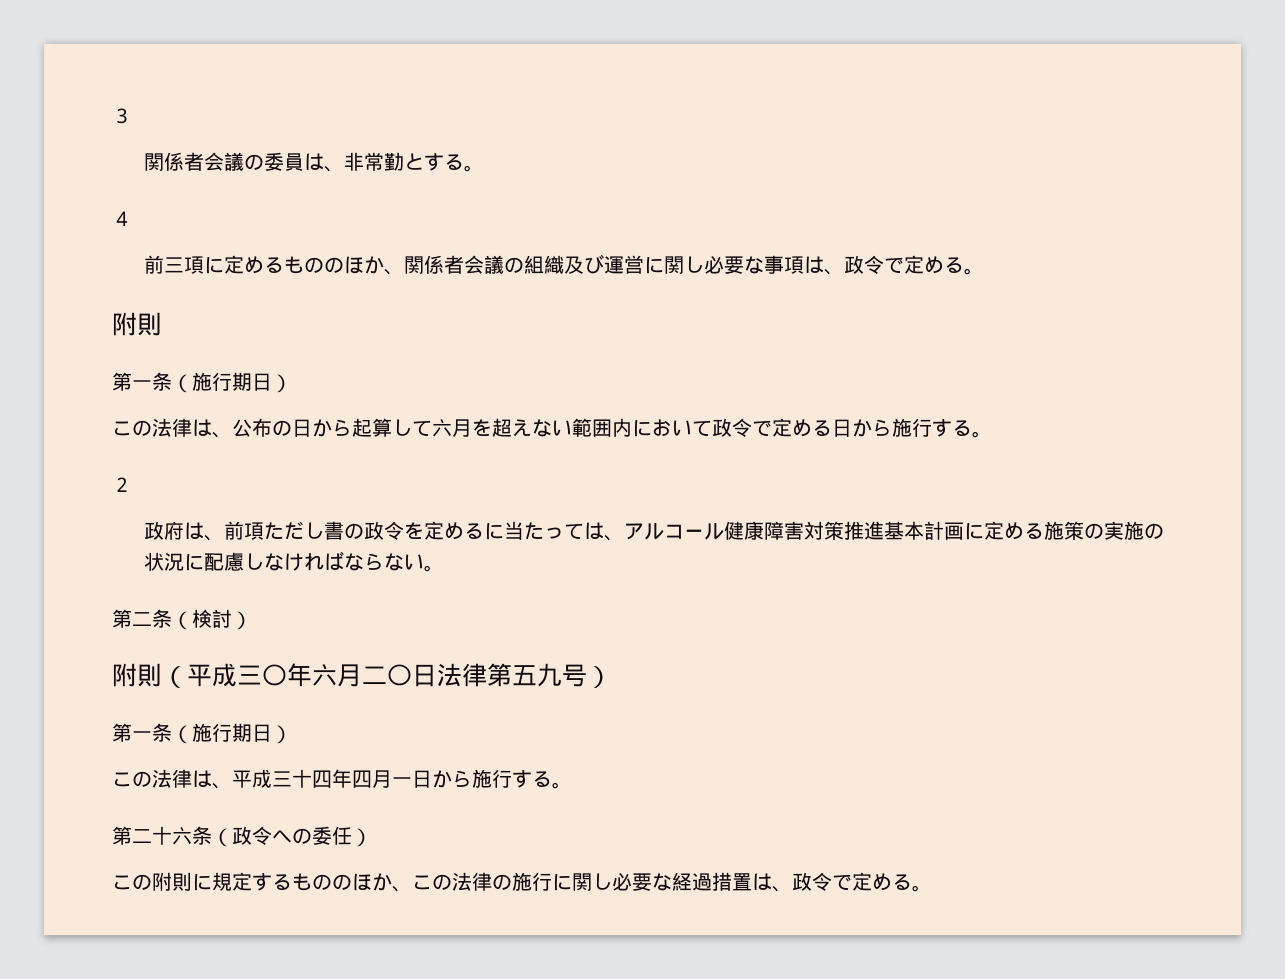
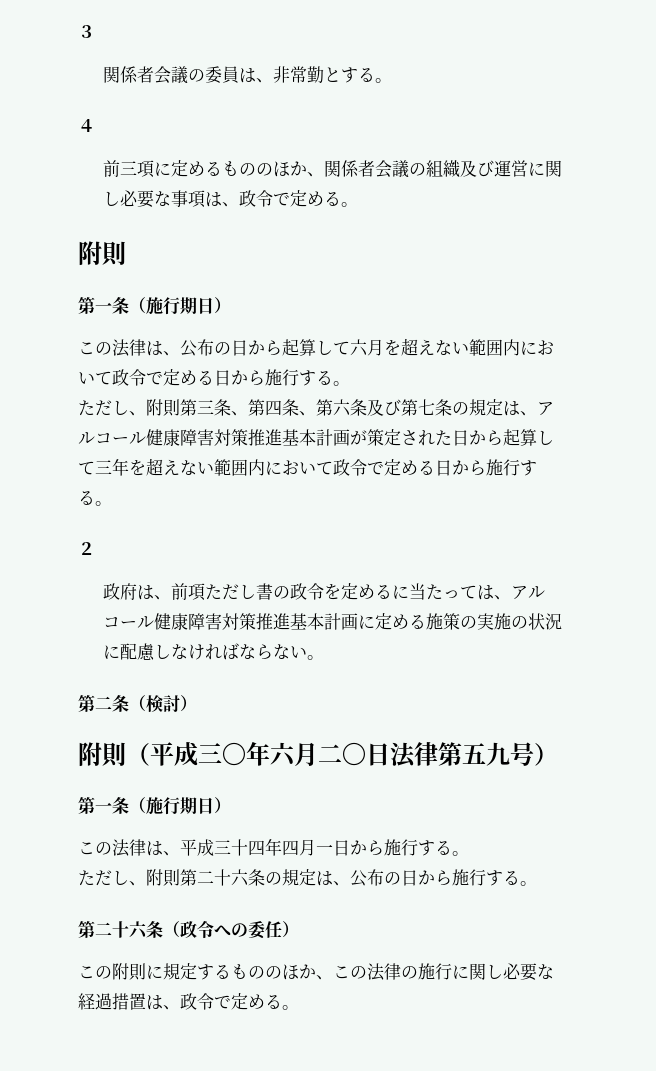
(992, 434) none -> [78,399,554,417] [78,429,554,446] [78,458,537,476] [78,490,112,506] // ただし、附則第三条、第四条、第六条及び第七条の規定は、アルコール健康障害対策推進基本計画が策定された日から起算して三年を超えない範囲内において政令で定める日から施行する。
(572, 785) none -> [78,869,537,887] // ただし、附則第二十六条の規定は、公布の日から施行する。

